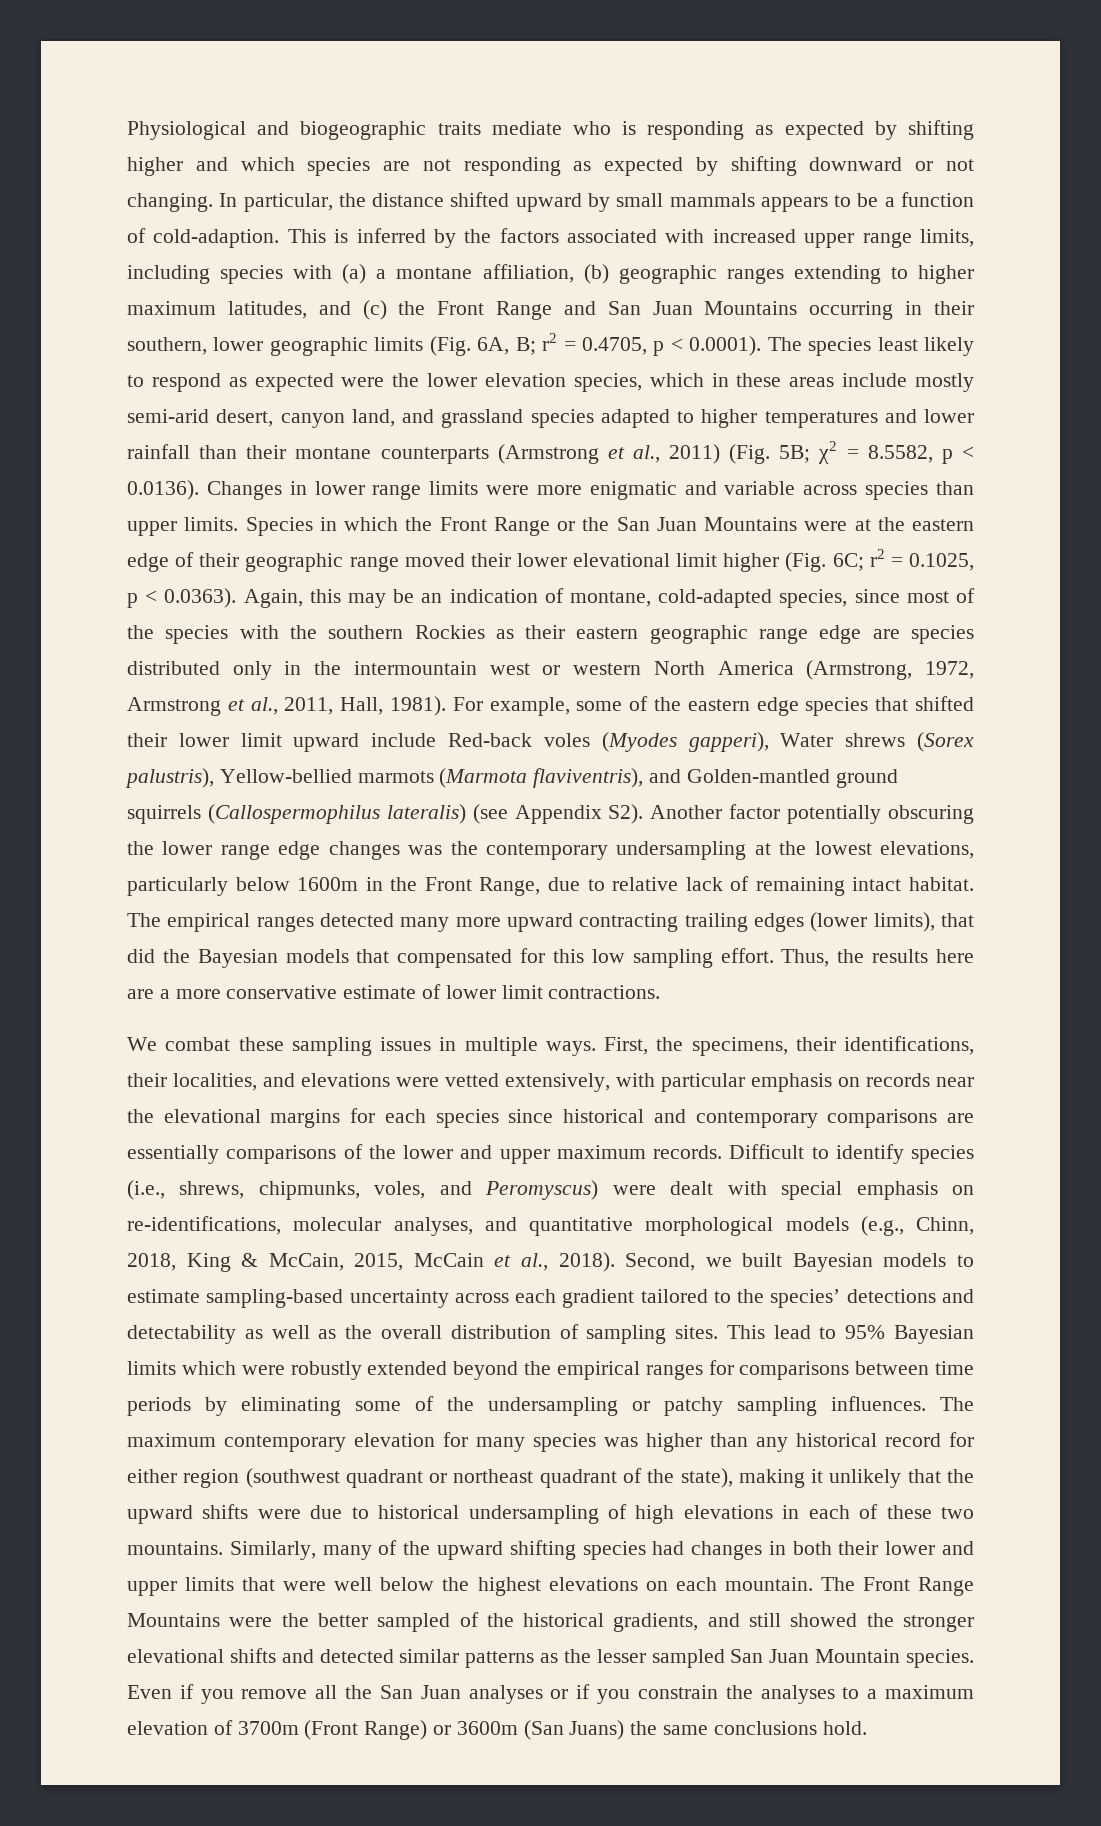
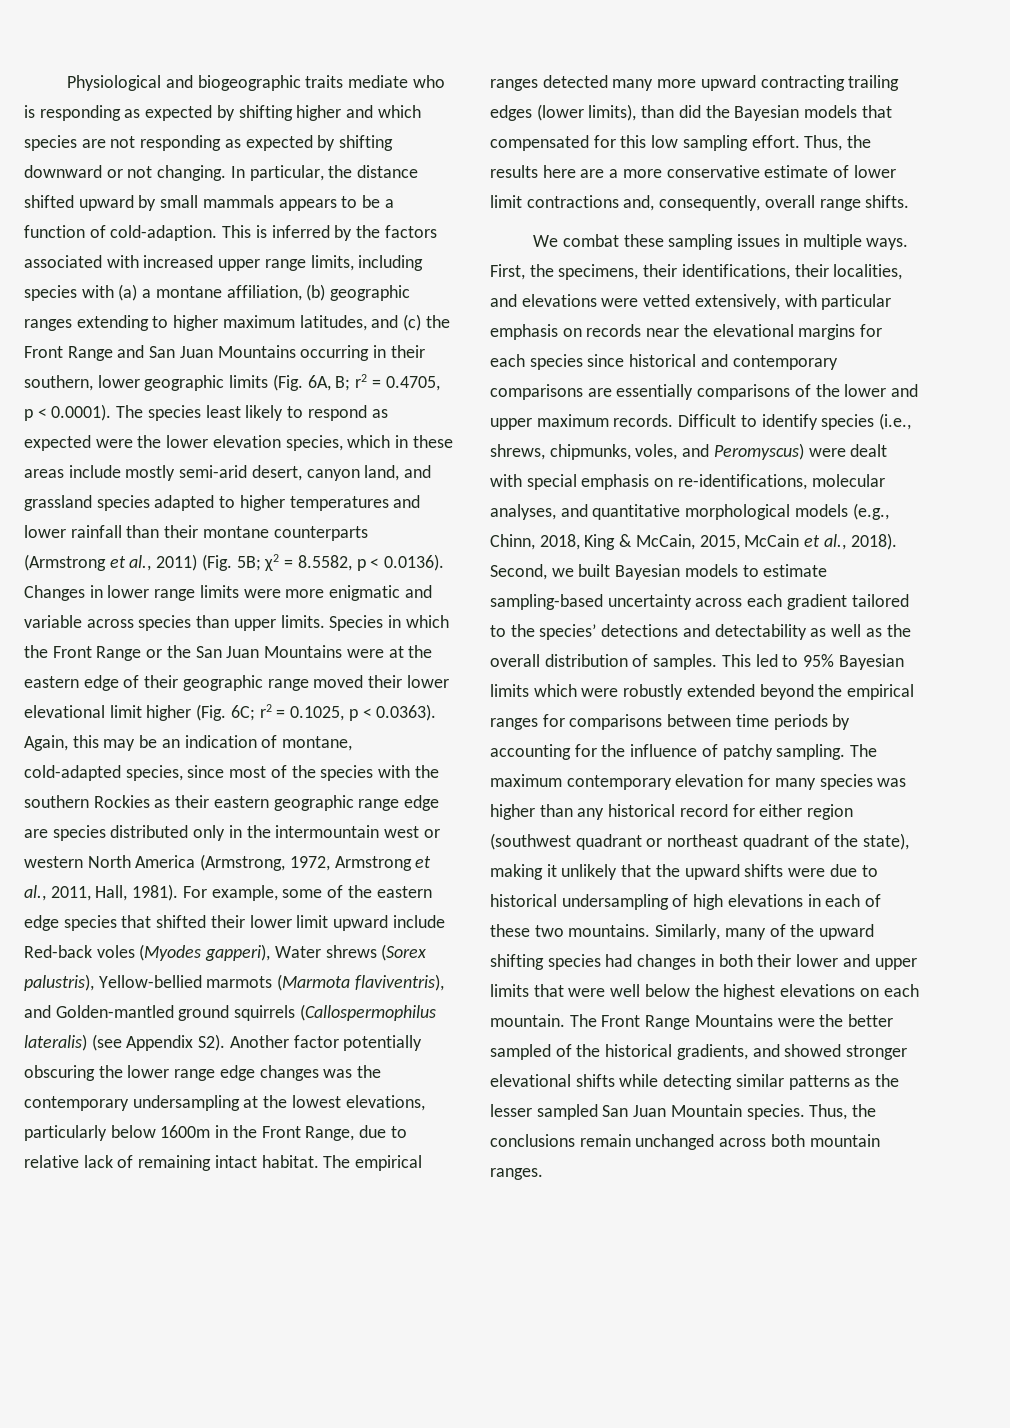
[941,913,975,927] that -> [641,105,675,118] than
[548,985,661,999] contractions. -> [526,195,910,211] contractions and, consequently, overall range shifts.
[586,1325,811,1344] sampling sites. This lead -> [653,654,778,670] samples. This led
[241,1396,926,1416] eliminating some of the undersampling or patchy sampling influences. -> [490,744,846,760] accounting for the influence of patchy sampling.
[749,1613,894,1627] still showed the -> [784,1044,842,1057] showed
[281,1649,394,1663] and detected -> [619,1074,733,1090] while detecting
[127,1684,975,1704] [127,1720,867,1740] Even if you remove all the San Juan analyses or if you constrain the analyses to a maximum elevation of 3700m (Front Range) or 3600m (San Juans) the same conclusions hold. -> [809,1104,877,1120] [490,1134,880,1150] [490,1168,543,1180] Thus, the conclusions remain unchanged across both mountain ranges.

